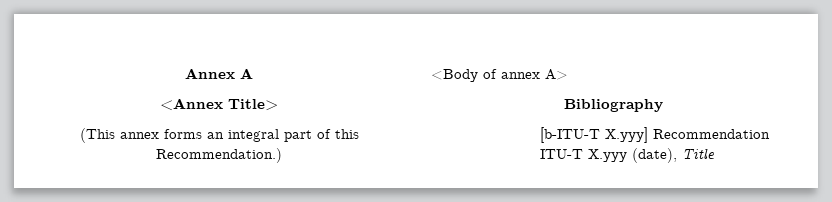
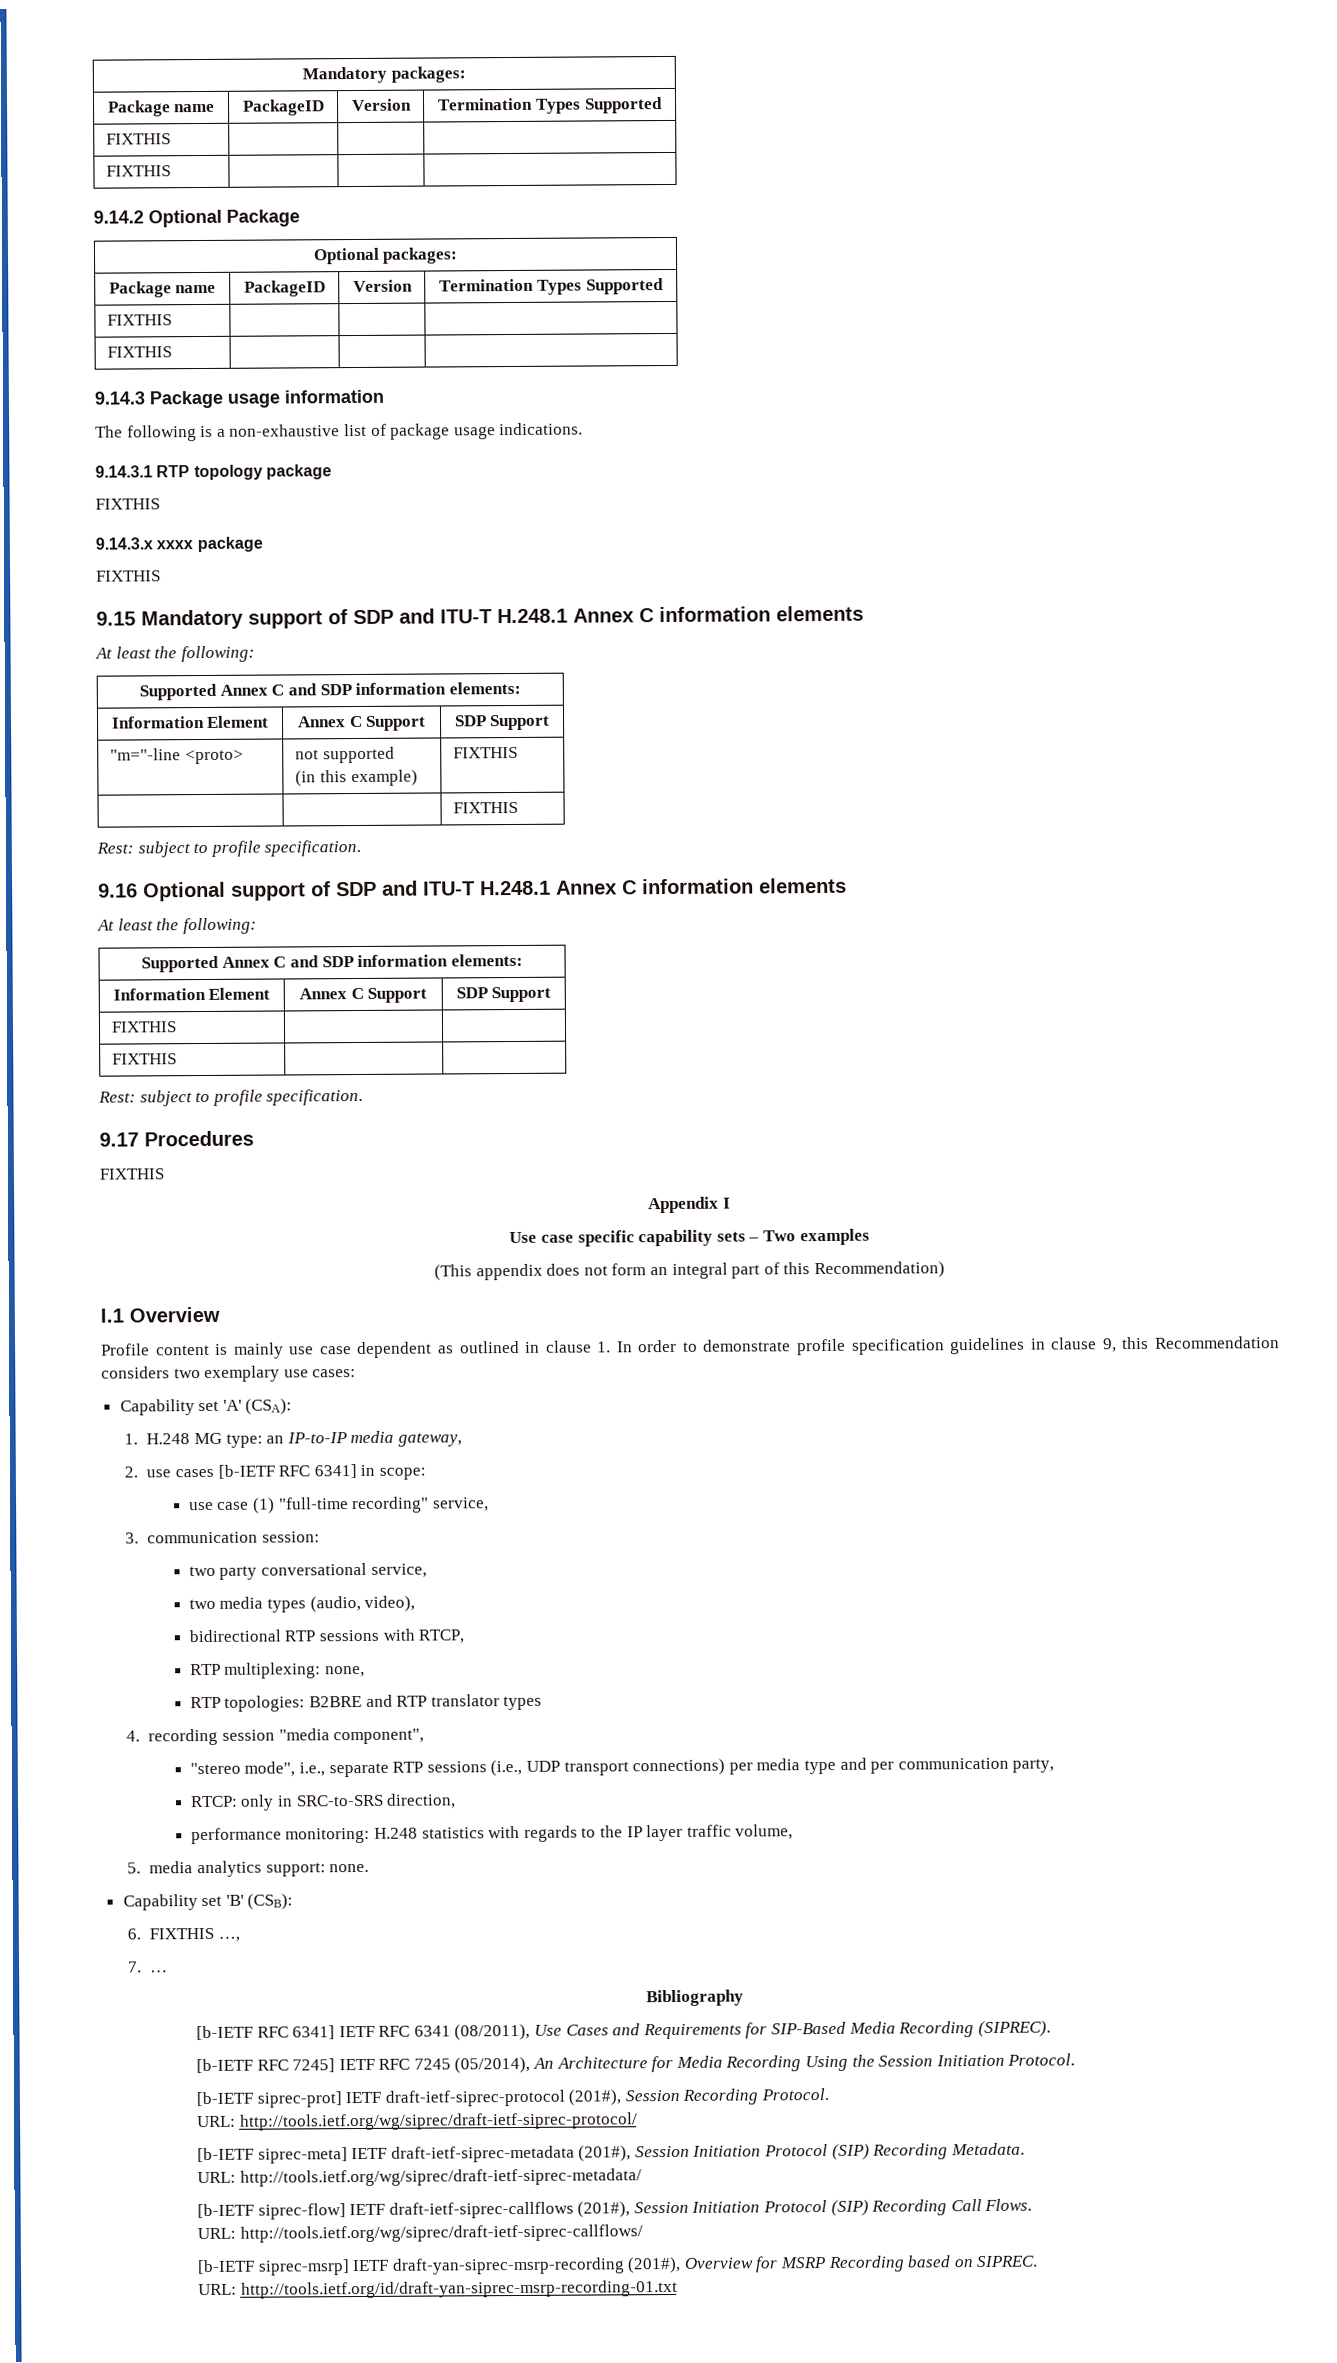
[185,68,253,79] [160,98,278,111] [79,128,202,143] Annex A // <Annex Title> // (This annex forms -> [302,66,466,84] [107,100,216,117] [242,99,325,116] [351,98,412,112] [438,97,663,114] [106,133,172,145] [106,165,172,177] [93,209,300,228] [312,247,459,265] [108,281,217,298] [243,280,326,297] [352,279,413,293] [439,278,664,295] [107,314,173,326] [107,346,173,358] [94,389,384,409] [95,422,584,442] [95,464,332,481] [95,498,160,510] [95,536,263,553] [96,570,161,582] [96,605,864,630] [95,645,255,663] [139,681,521,701] [110,715,270,729] [296,715,427,731] [453,714,551,731] [110,748,244,765] [295,746,395,764] [295,769,418,787] [453,746,519,759] [453,801,519,814] [96,839,362,858] [98,877,847,902] [97,917,257,935] [141,953,523,973] [112,987,271,1001] [298,987,428,1003] [455,986,552,1003] [111,1021,178,1033] [112,1053,178,1065] [98,1088,364,1107] [99,1130,254,1147] [99,1168,164,1180] [648,1196,731,1214] [509,1228,870,1247] [434,1263,647,1281] Mandatory packages: // Package name | PackageID | Version | Termination Types Supported // FIXTHIS | | | // FIXTHIS | | | // 9.14.2 Optional Package // Optional packages: // Package name | PackageID | Version | Termination Types Supported // FIXTHIS | | | // FIXTHIS | | | // 9.14.3 Package usage information // The following is a non-exhaustive list of package usage indications. // 9.14.3.1 RTP topology package // FIXTHIS // 9.14.3.x xxxx package // FIXTHIS // 9.15 Mandatory support of SDP and ITU-T H.248.1 Annex C information elements // At least the following: // Supported Annex C and SDP information elements: // Information Element | Annex C Support | SDP Support // "m="-line <proto> | not supported // (in this example) | FIXTHIS // | | FIXTHIS // Rest: subject to profile specification. // 9.16 Optional support of SDP and ITU-T H.248.1 Annex C information elements // At least the following: // Supported Annex C and SDP information elements: // Information Element | Annex C Support | SDP Support // FIXTHIS | | // FIXTHIS | | // Rest: subject to profile specification. // 9.17 Procedures // FIXTHIS // Appendix I // Use case specific capability sets – Two examples // (This appendix does not form
[156,148,282,163] [431,69,568,82] [563,99,663,112] [540,127,771,143] [540,148,716,163] Recommendation.) // <Body of annex A> // Bibliography // [b-ITU-T X.yyy] Recommendation ITU-T X.yyy (date), Title -> [813,1261,945,1279] [100,1306,220,1323] [101,1336,1281,1359] [101,1365,357,1383] [119,1398,293,1416] [123,1430,462,1448] [123,1464,426,1480] [188,1496,489,1514] [124,1531,321,1544] [188,1562,427,1580] [188,1595,416,1613] [188,1628,465,1644] [189,1662,366,1679] [189,1694,543,1712] [125,1728,425,1746] [189,1757,1055,1778] [189,1793,457,1811] [190,1824,794,1845] [126,1860,370,1878] [122,1893,294,1911] [126,1927,241,1942] [127,1961,169,1973] [645,1989,744,2007] [195,2020,1051,2041] [195,2053,1076,2074] [195,2087,830,2108] [196,2112,638,2131] [196,2142,1025,2164] [196,2168,642,2187] [196,2198,1033,2220] [196,2224,643,2243] [196,2255,1039,2276] [197,2279,678,2299] Recommendation) // I.1 Overview // Profile content is mainly use case dependent as outlined in clause 1. In order to demonstrate profile specification guidelines in clause 9, this Recommendation considers two exemplary use cases: // Capability set 'A' (CSA): // 1. H.248 MG type: an IP-to-IP media gateway, // 2. use cases [b-IETF RFC 6341] in scope: // use case (1) "full-time recording" service, // 3. communication session: // two party conversational service, // two media types (audio, video), // bidirectional RTP sessions with RTCP, // RTP multiplexing: none, // RTP topologies: B2BRE and RTP translator types // 4. recording session "media component", // "stereo mode", i.e., separate RTP sessions (i.e., UDP transport connections) per media type and per communication party, // RTCP: only in SRC-to-SRS direction, // performance monitoring: H.248 statistics with regards to the IP layer traffic volume, // 5. media analytics support: none. // Capability set 'B' (CSB): // 6. FIXTHIS …, // 7. … // Bibliography // [b-IETF RFC 6341] IETF RFC 6341 (08/2011), Use Cases and Requirements for SIP-Based Media Recording (SIPREC). // [b-IETF RFC 7245] IETF RFC 7245 (05/2014), An Architecture for Media Recording Using the Session Initiation Protocol. // [b-IETF siprec-prot] IETF draft-ietf-siprec-protocol (201#), Session Recording Protocol. // URL: http://tools.ietf.org/wg/siprec/draft-ietf-siprec-protocol/ // [b-IETF siprec-meta] IETF draft-ietf-siprec-metadata (201#), Session Initiation Protocol (SIP) Recording Metadata. // URL: http://tools.ietf.org/wg/siprec/draft-ietf-siprec-metadata/ // [b-IETF siprec-flow] IETF draft-ietf-siprec-callflows (201#), Session Initiation Protocol (SIP) Recording Call Flows. // URL: http://tools.ietf.org/wg/siprec/draft-ietf-siprec-callflows/ // [b-IETF siprec-msrp] IETF draft-yan-siprec-msrp-recording (201#), Overview for MSRP Recording based on SIPREC. // URL: http://tools.ietf.org/id/draft-yan-siprec-msrp-recording-01.txt

